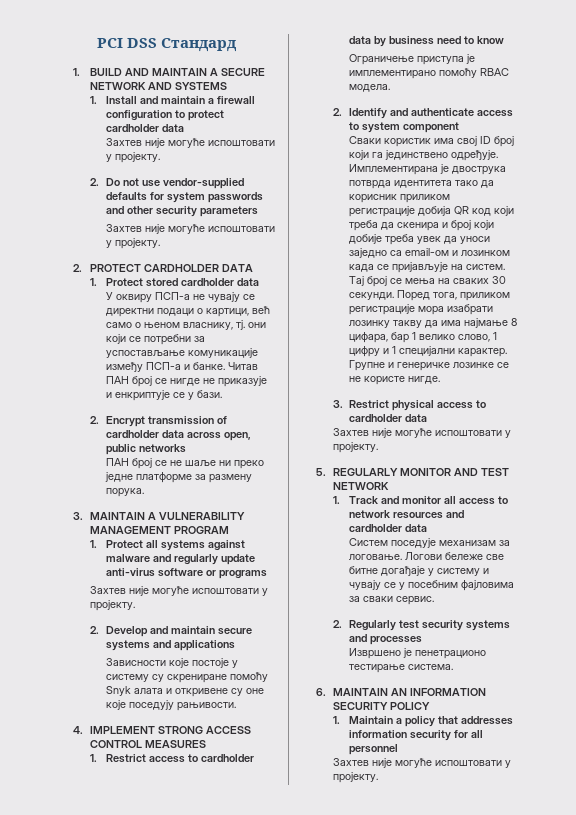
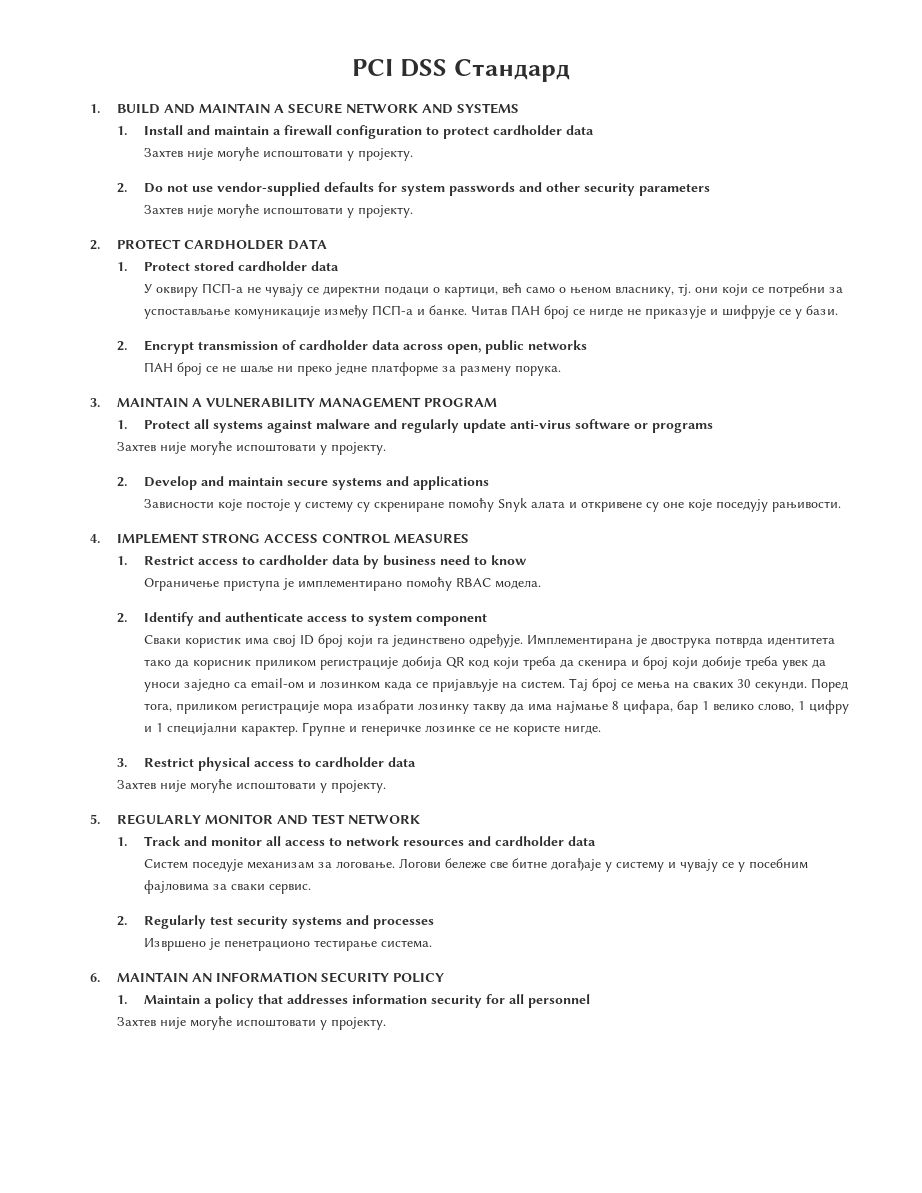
[115,390,171,401] енкриптује -> [722,305,776,319] шифрује

